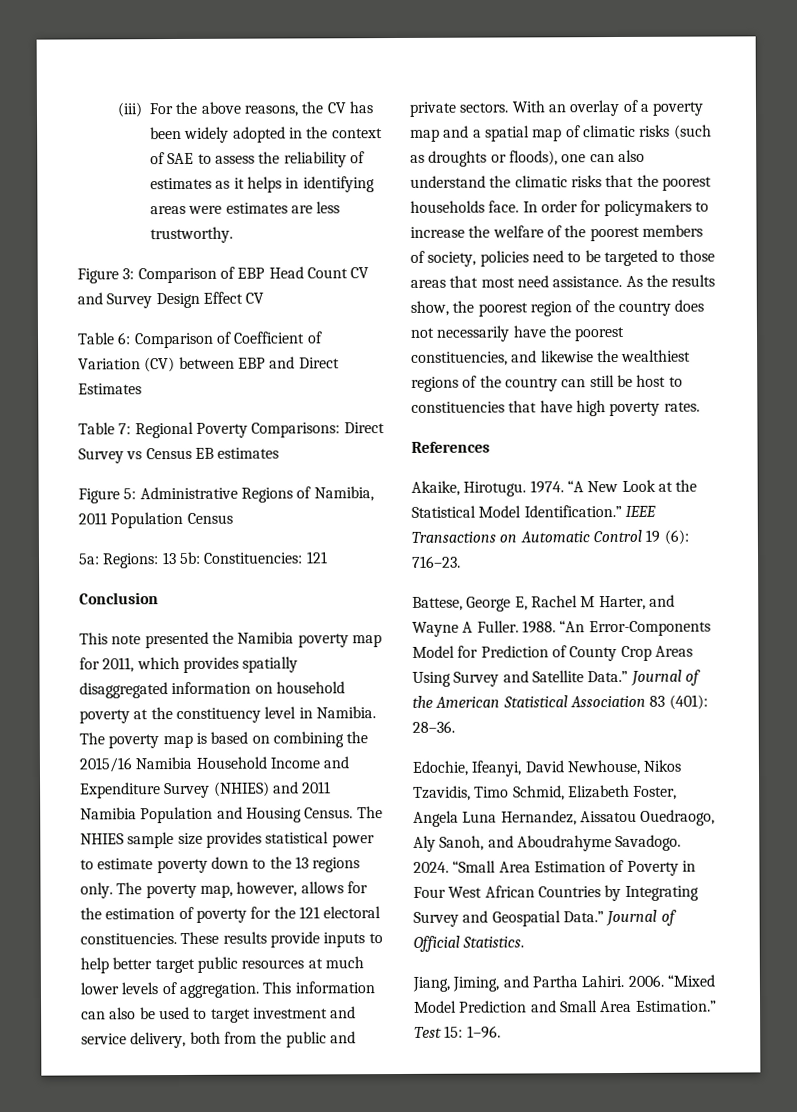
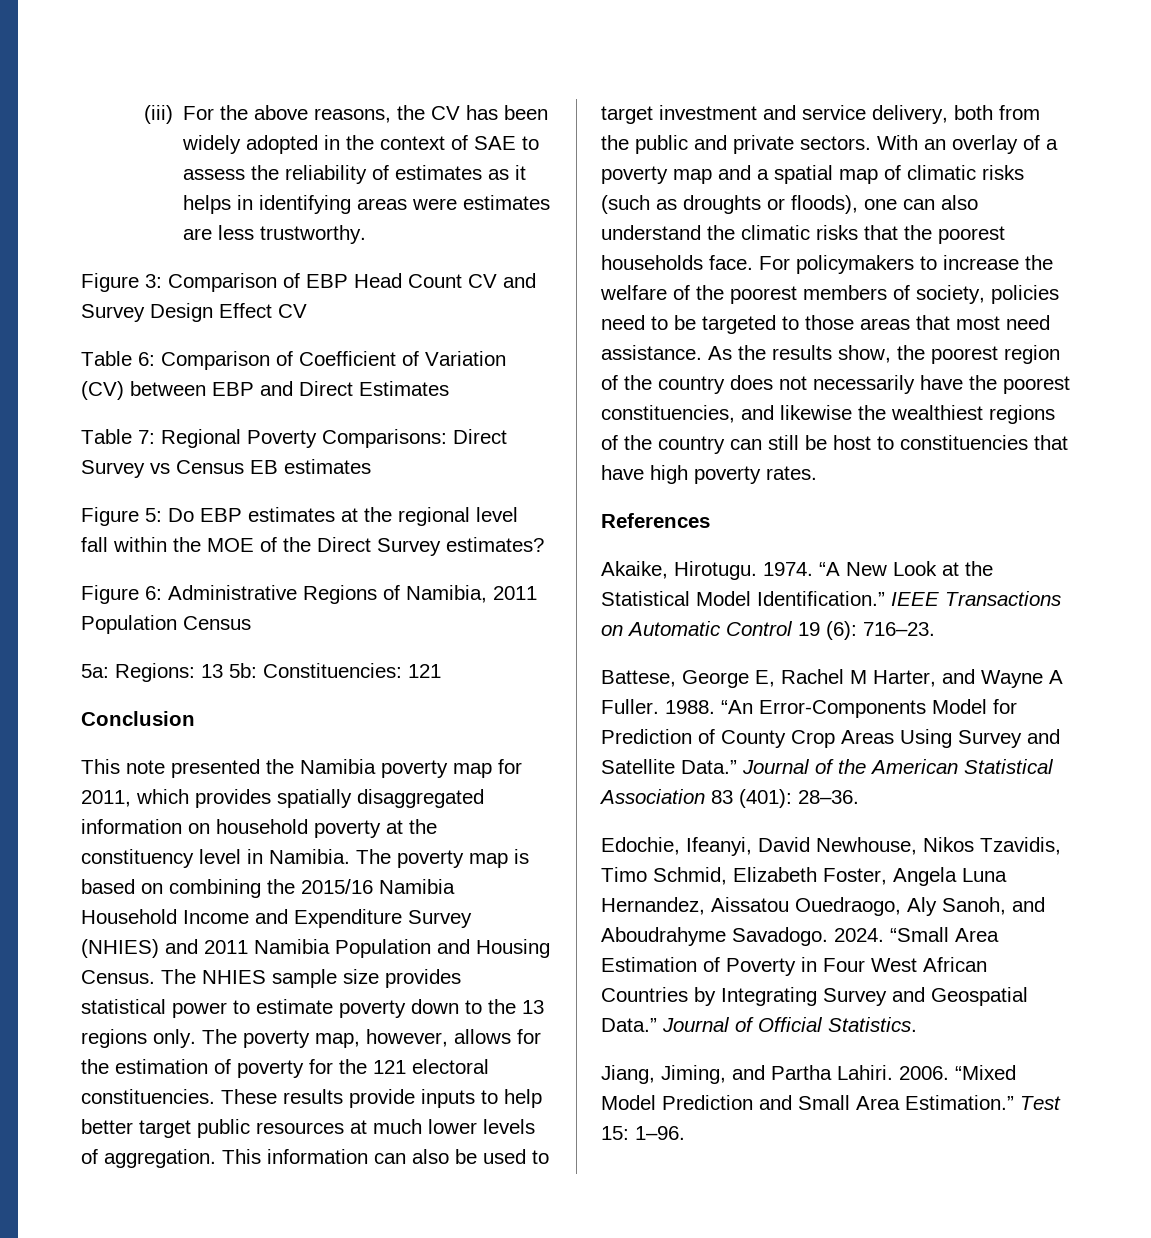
(137, 494) none -> [168,507,518,526] [81,537,544,556] [81,585,162,604] Do EBP estimates at the regional level fall within the MOE of the Direct Survey estimates? // Figure 6:
[522,200,602,213] In order for -> [759,256,790,270] For

